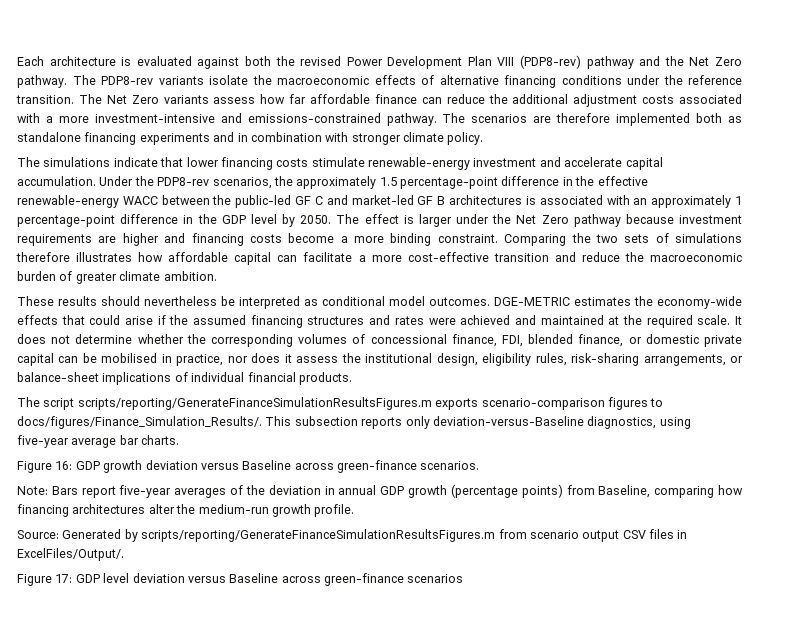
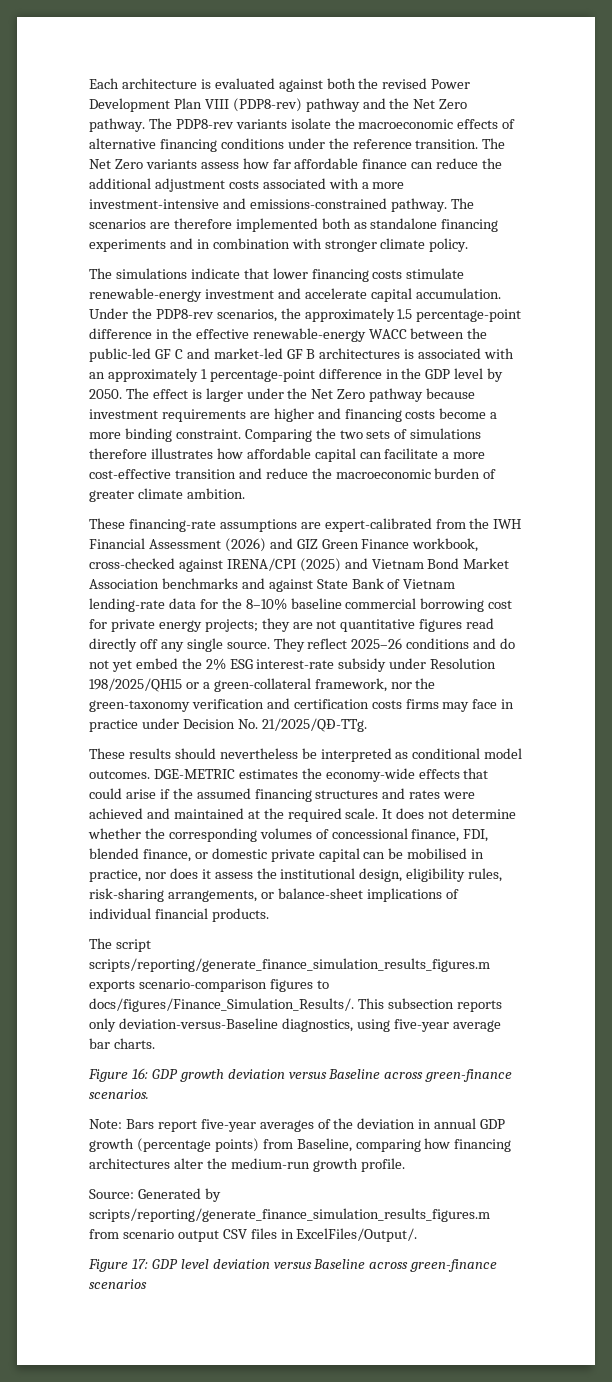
(217, 276) none -> [89,518,522,532] [89,538,479,552] [89,558,510,572] [89,578,456,592] [89,598,513,612] [89,618,495,632] [89,638,516,652] [89,658,497,672] [89,678,436,692] [89,698,515,712] [89,718,367,732] // These financing-rate assumptions are expert-calibrated from the IWH Financial Assessment (2026) and GIZ Green Finance workbook, cross-checked against IRENA/CPI (2025) and Vietnam Bond Market Association benchmarks and against State Bank of Vietnam lending-rate data for the 8–10% baseline commercial borrowing cost for private energy projects; they are not quantitative figures read directly off any single source. They reflect 2025–26 conditions and do not yet embed the 2% ESG interest-rate subsidy under Resolution 198/2025/QH15 or a green-collateral framework, nor the green-taxonomy verification and certification costs firms may face in practice under Decision No. 21/2025/QĐ-TTg.
[77,397,432,410] scripts/reporting/GenerateFinanceSimulationResultsFigures.m -> [89,958,490,972] scripts/reporting/generate_finance_simulation_results_figures.m
[141,529,496,542] scripts/reporting/GenerateFinanceSimulationResultsFigures.m -> [89,1208,490,1222] scripts/reporting/generate_finance_simulation_results_figures.m

